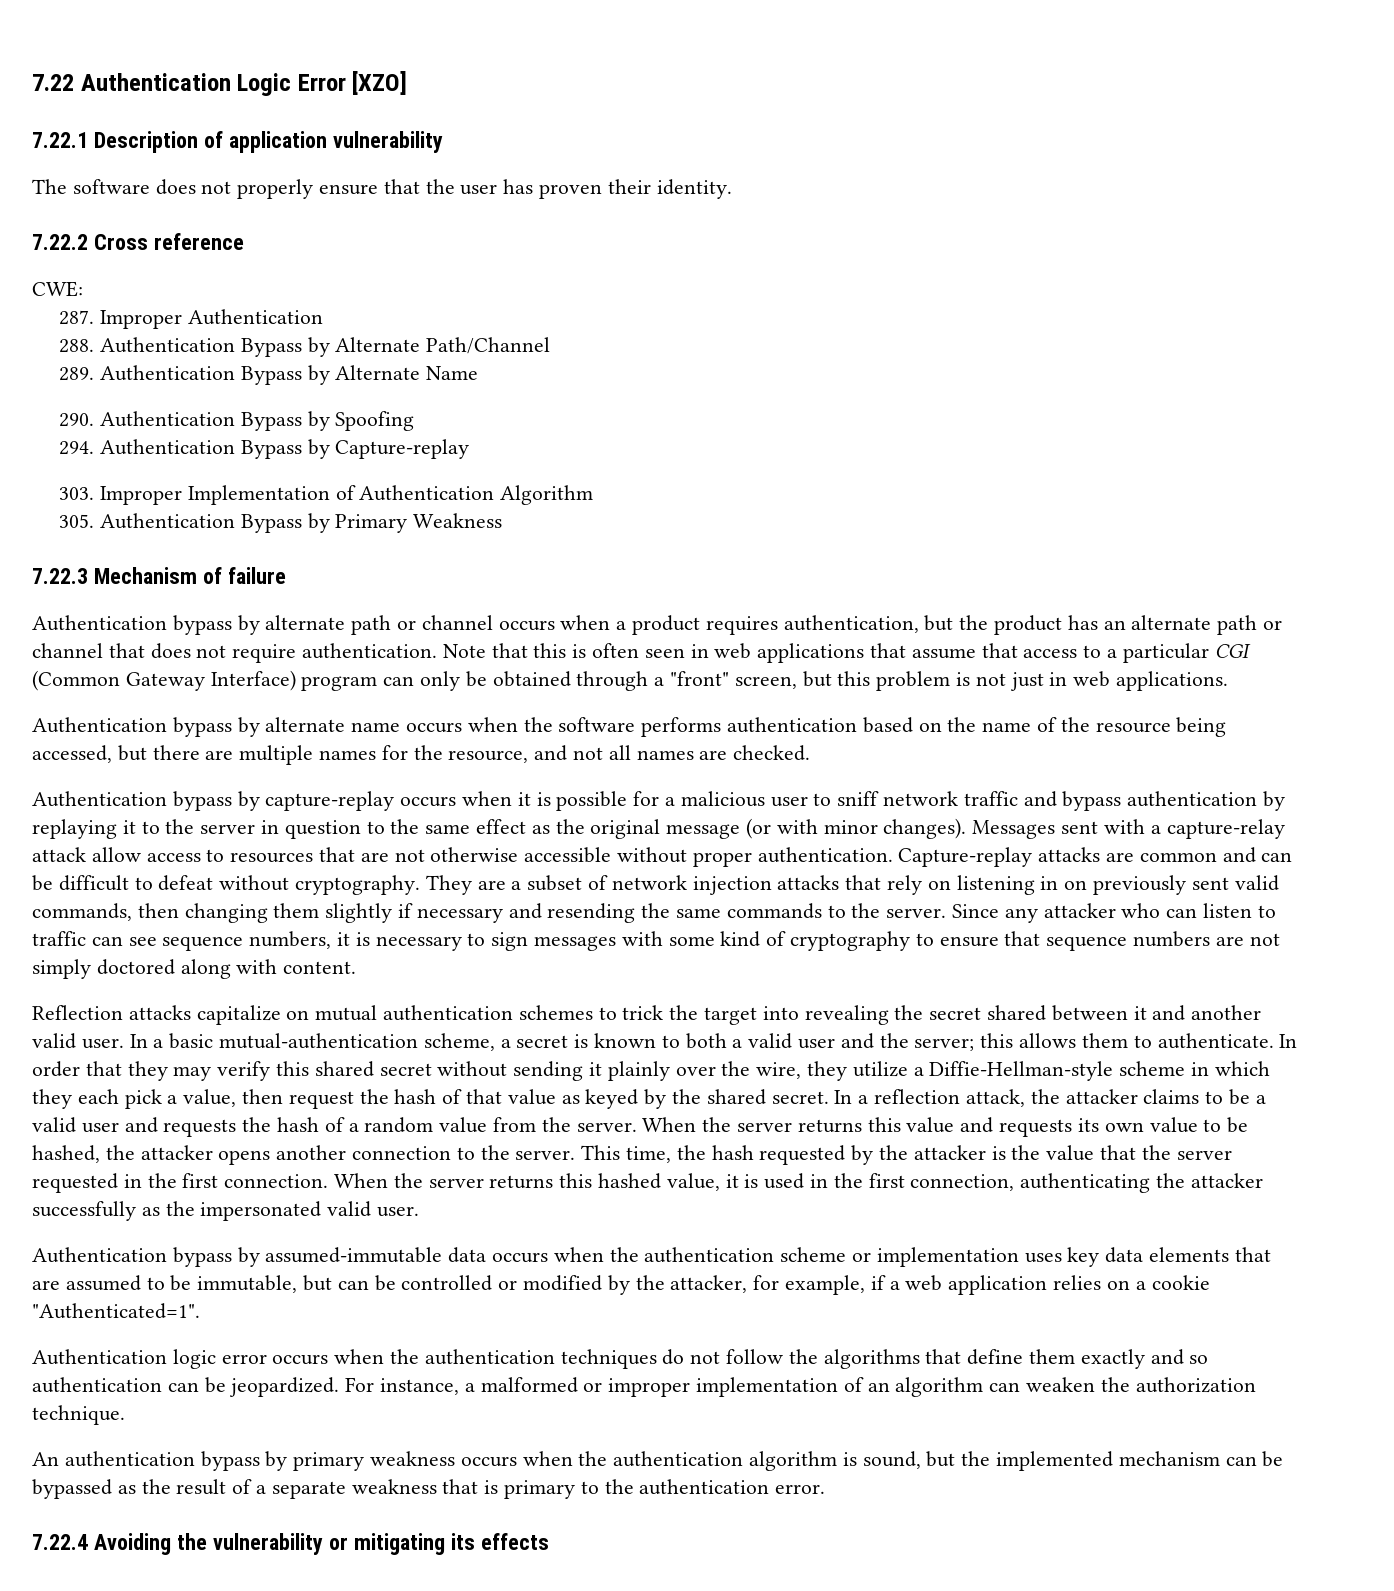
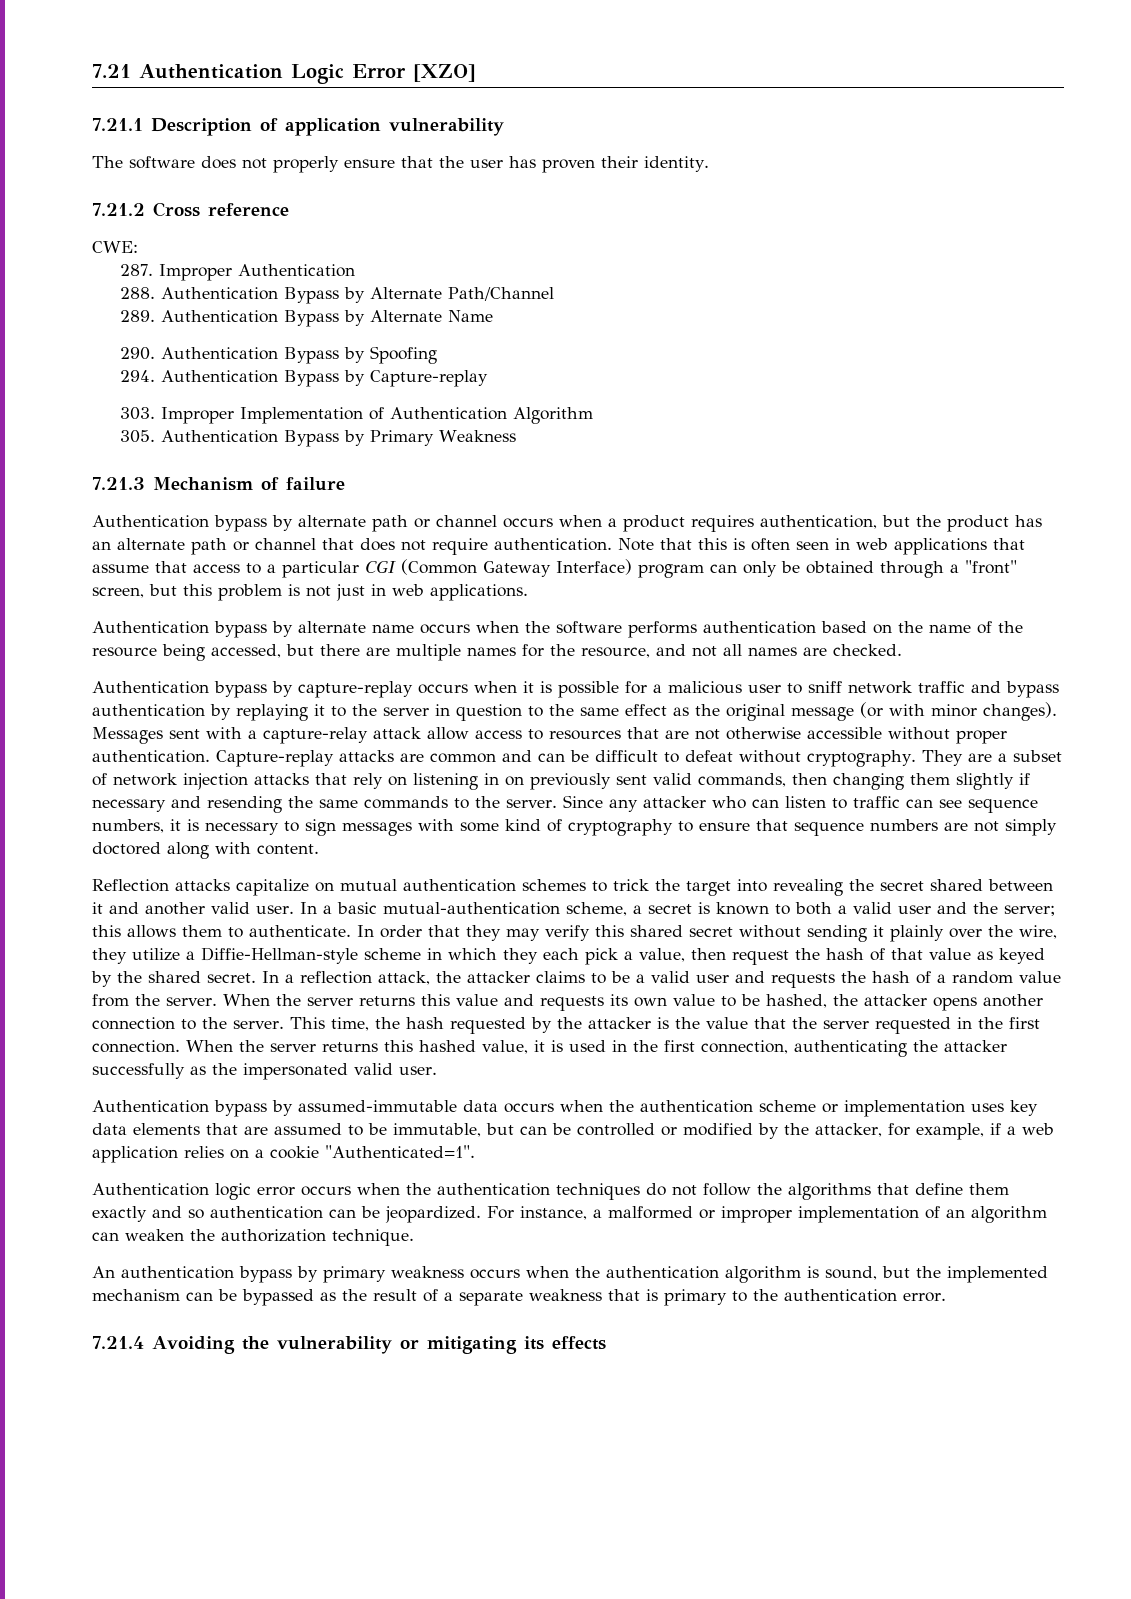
[32,74,74,91] 7.22 -> [92,64,131,78] 7.21
[32,132,88,148] 7.22.1 -> [92,118,143,131] 7.21.1
[32,234,88,250] 7.22.2 -> [92,203,145,216] 7.21.2
[32,568,88,584] 7.22.3 -> [92,477,145,490] 7.21.3
[32,1534,88,1550] 7.22.4 -> [92,1336,144,1349] 7.21.4

